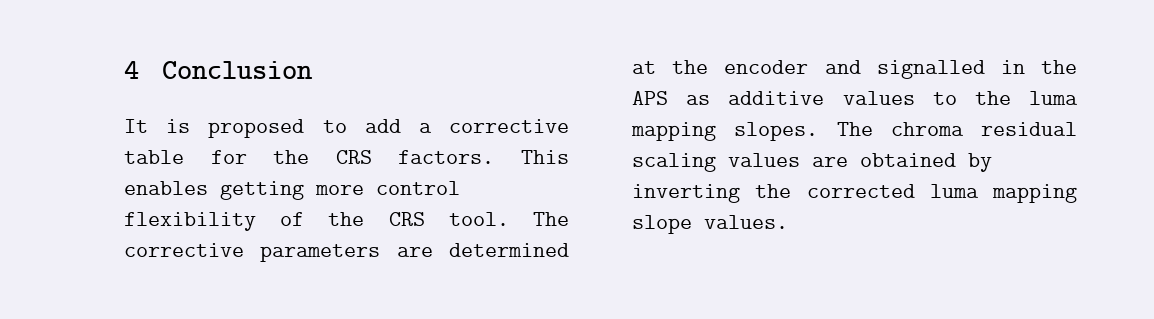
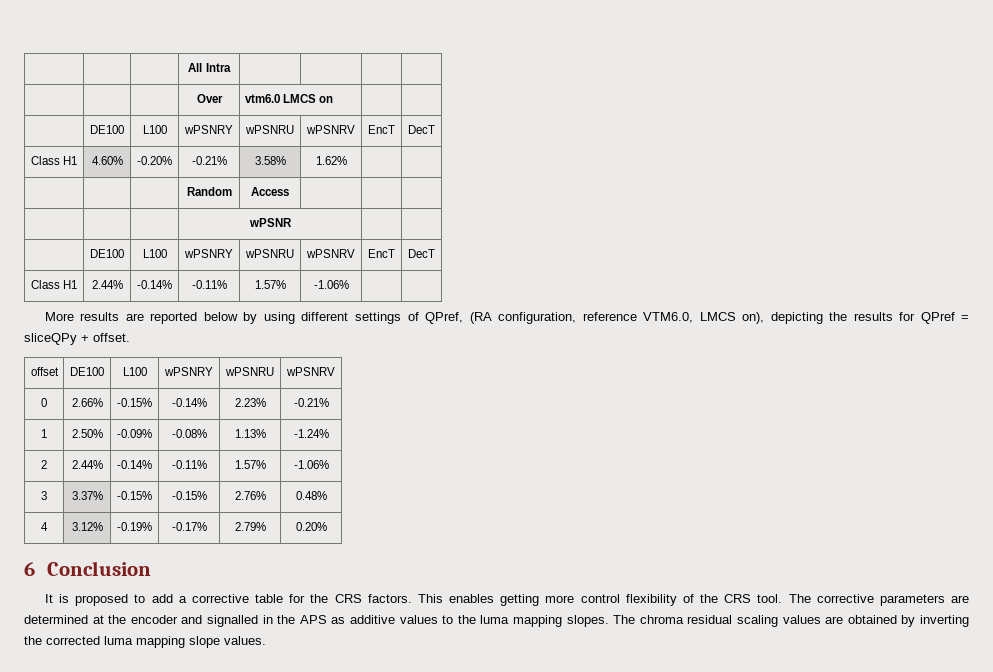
[124,61,139,79] 4 -> [188,63,231,72] [196,94,223,103] [244,94,334,103] [90,125,124,134] [142,125,167,134] [184,125,233,134] [245,125,294,134] [306,125,355,134] [368,125,395,134] [408,125,435,134] [30,156,78,165] [91,156,123,165] [137,156,172,165] [191,156,227,165] [254,156,286,165] [315,156,347,165] [186,187,232,196] [251,187,289,196] [248,218,292,227] [90,249,124,258] [142,249,167,258] [184,249,233,258] [245,249,294,258] [306,249,355,258] [368,249,395,258] [408,249,435,258] [30,280,78,289] [91,280,123,289] [137,280,172,289] [191,280,227,289] [254,280,286,289] [313,280,349,289] [44,312,969,324] [24,333,130,345] [30,367,59,376] [70,367,104,376] [122,367,147,376] [164,367,213,376] [225,367,274,376] [286,367,335,376] [41,398,47,407] [71,398,103,407] [117,398,152,407] [171,398,207,407] [234,398,266,407] [293,398,329,407] [41,429,47,438] [71,429,103,438] [117,429,152,438] [171,429,207,438] [234,429,266,438] [293,429,329,438] [41,460,47,469] [71,460,103,469] [117,460,152,469] [171,460,207,469] [234,460,266,469] [293,460,329,469] [41,491,47,500] [71,491,103,500] [117,491,152,500] [171,491,207,500] [234,491,266,500] [295,491,327,500] [41,522,48,531] [71,522,103,531] [117,522,152,531] [171,522,207,531] [234,522,266,531] [295,522,327,531] [24,562,35,576] | | | All Intra | | | | // | | | Over | vtm6.0 LMCS on | | // | DE100 | L100 | wPSNRY | wPSNRU | wPSNRV | EncT | DecT // Class H1 | 4.60% | -0.20% | -0.21% | 3.58% | 1.62% | | // | | | Random | Access | | | // | | | wPSNR | | // | DE100 | L100 | wPSNRY | wPSNRU | wPSNRV | EncT | DecT // Class H1 | 2.44% | -0.14% | -0.11% | 1.57% | -1.06% | | // More results are reported below by using different settings of QPref, (RA configuration, reference VTM6.0, LMCS on), depicting the results for QPref = sliceQPy + offset. // offset | DE100 | L100 | wPSNRY | wPSNRU | wPSNRV // 0 | 2.66% | -0.15% | -0.14% | 2.23% | -0.21% // 1 | 2.50% | -0.09% | -0.08% | 1.13% | -1.24% // 2 | 2.44% | -0.14% | -0.11% | 1.57% | -1.06% // 3 | 3.37% | -0.15% | -0.15% | 2.76% | 0.48% // 4 | 3.12% | -0.19% | -0.17% | 2.79% | 0.20% // 6

